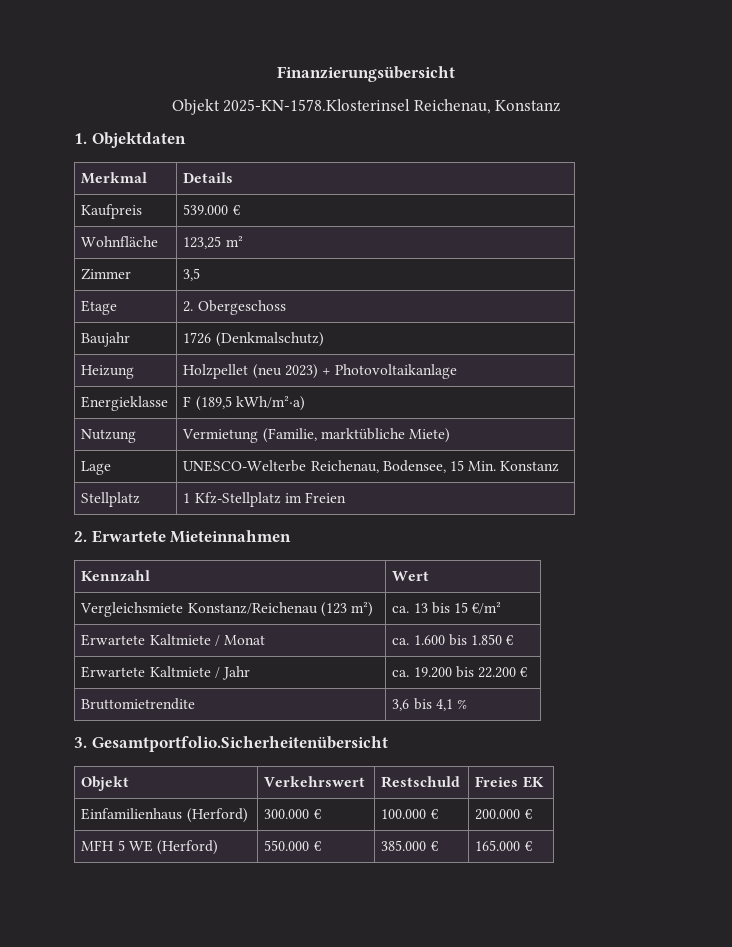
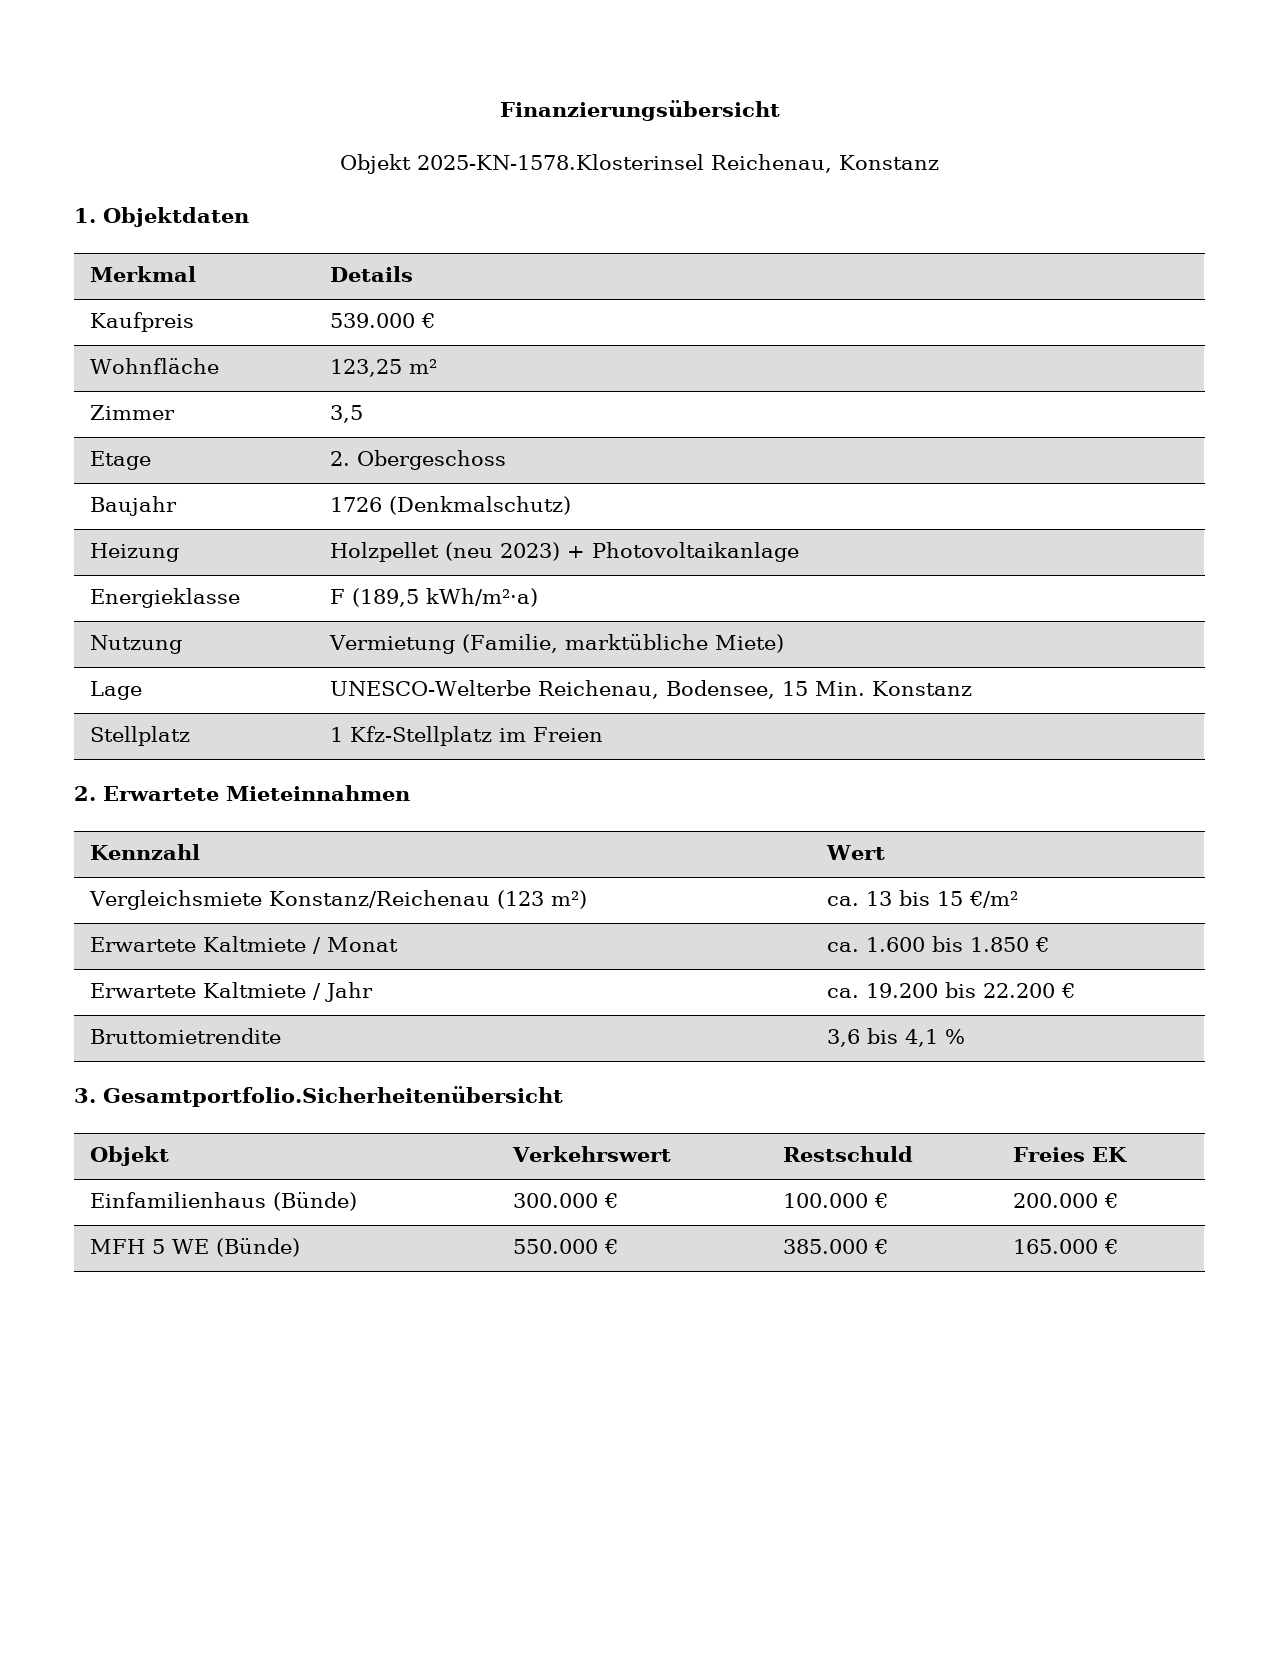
[186,808,248,823] (Herford) -> [273,1192,358,1211] (Bünde)
[156,840,218,855] (Herford) -> [216,1238,301,1257] (Bünde)

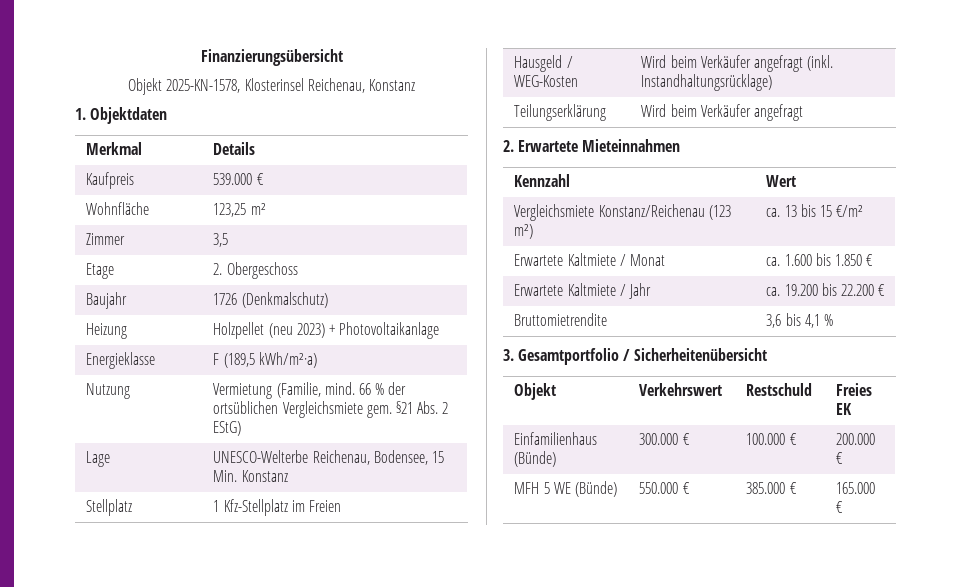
[417,154,704,170] 2025-KN-1578.Klosterinsel -> [166,78,304,93] 2025-KN-1578, Klosterinsel
[565,634,785,653] marktübliche Miete) -> [324,382,407,395] [213,401,449,418] [213,421,242,436] mind. 66 % der ortsüblichen Vergleichsmiete gem. §21 Abs. 2 EStG)
(604, 734) none -> [514,55,573,72] [514,75,579,87] [641,55,834,72] [641,74,773,91] [514,104,607,121] [641,104,803,121] // Hausgeld / WEG-Kosten | Wird beim Verkäufer angefragt (inkl. Instandhaltungsrücklage) // Teilungserklärung | Wird beim Verkäufer angefragt
[103,1086,563,1107] Gesamtportfolio.Sicherheitenübersicht -> [518,348,767,365] Gesamtportfolio / Sicherheitenübersicht

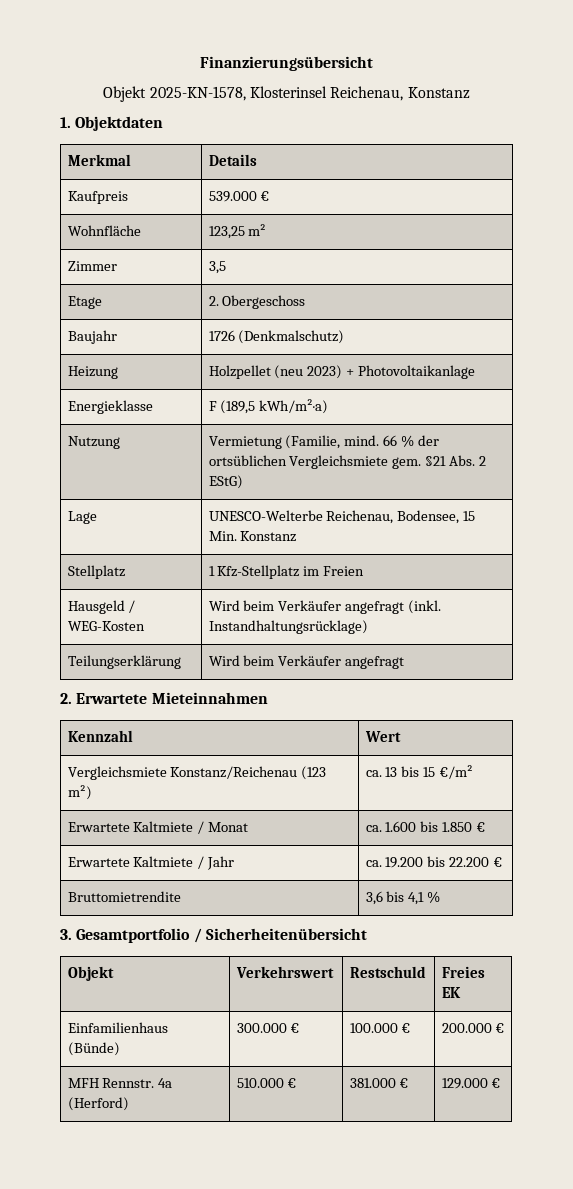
[543,481,617,497] [639,482,690,494] [746,482,797,494] [836,482,876,494] 5 WE (Bünde) | 550.000 € | 385.000 € | 165.000 -> [102,1078,173,1088] [67,1097,129,1111] [236,1078,297,1088] [349,1078,409,1088] [441,1078,488,1089] Rennstr. 4a (Herford) | 510.000 € | 381.000 € | 129.000

